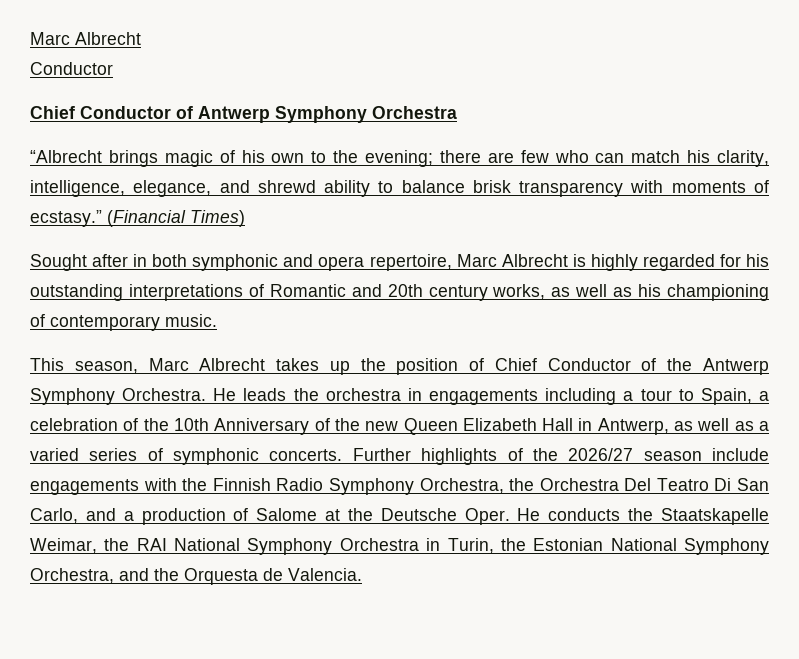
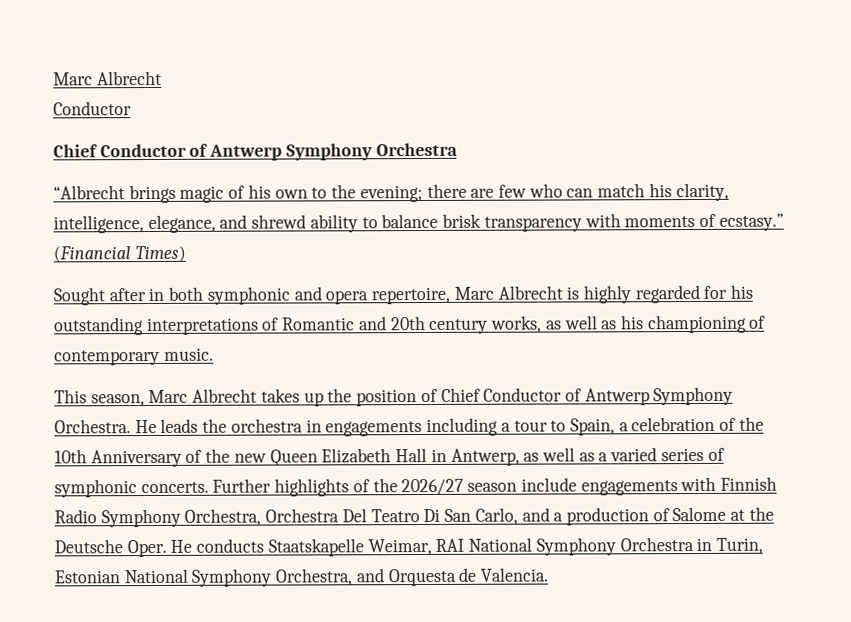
[667,358,693,371] the -> (582, 395) none
[182,478,208,491] the -> (717, 484) none
[509,478,535,491] the -> (262, 517) none
[628,508,654,521] the -> (265, 545) none
[104,538,130,551] the -> (432, 547) none
[500,538,526,551] the -> (763, 545) none
[154,568,179,581] the -> (384, 575) none

